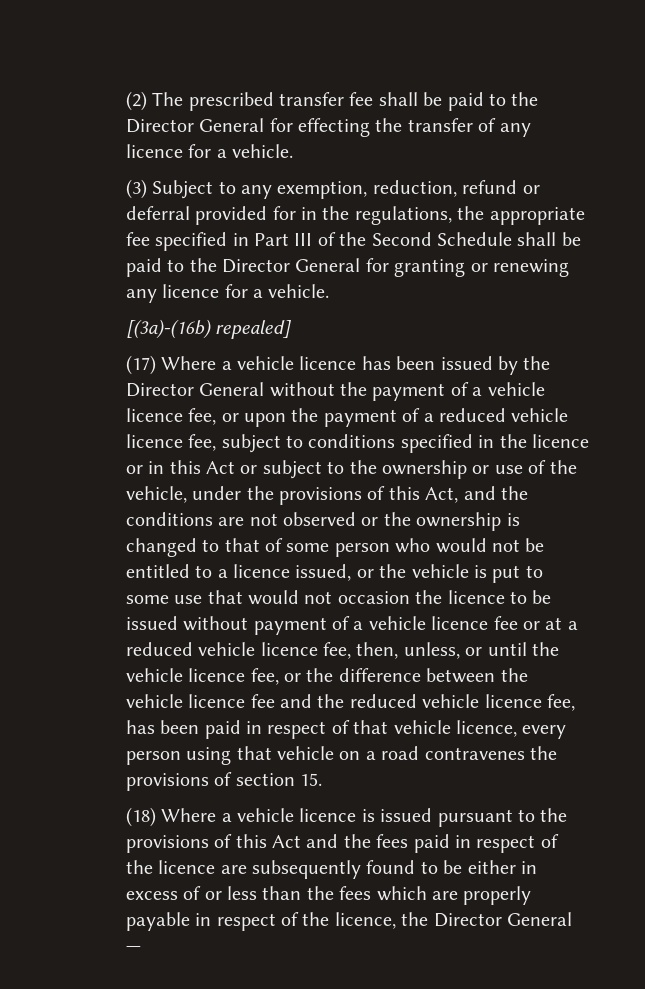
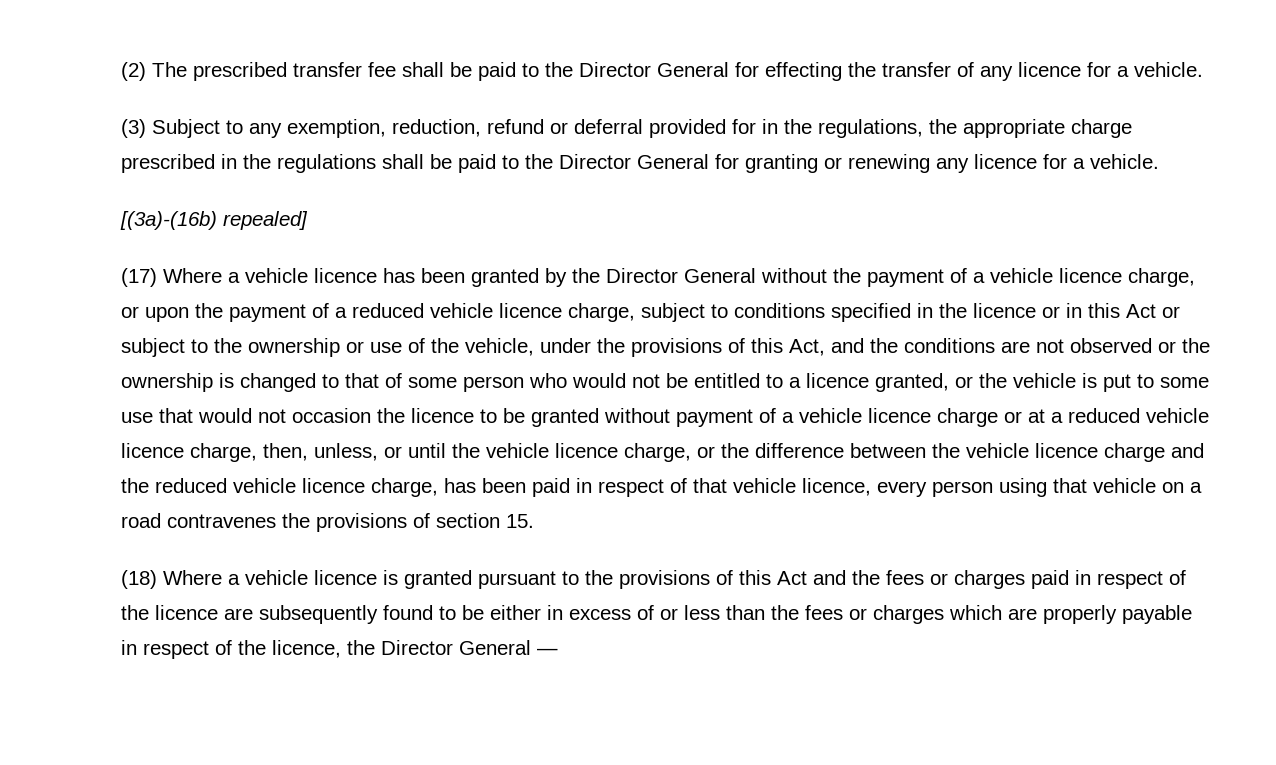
[125,232,512,251] fee specified in Part III of the Second Schedule -> [1071,119,1133,138] [121,154,377,173] charge prescribed in the regulations
[440,356,493,370] issued -> [471,268,540,287] granted
[188,408,217,425] fee, -> [1128,268,1196,287] charge,
[188,434,217,451] fee, -> [568,303,636,322] charge,
[295,564,352,581] issued, -> [875,373,950,392] granted,
[125,616,178,630] issued -> [531,408,600,427] granted
[493,616,518,630] fee -> [937,408,999,427] charge
[322,642,351,659] fee, -> [190,443,258,462] charge,
[250,668,279,685] fee, -> [624,443,692,462] charge,
[250,694,275,708] fee -> [1104,443,1166,462] charge
[546,694,575,711] fee, -> [371,478,439,497] charge,
[380,808,433,822] issued -> [404,570,473,589] granted
(409, 841) none -> [930,570,1026,589] or charges
(372, 893) none -> [849,605,945,624] or charges

